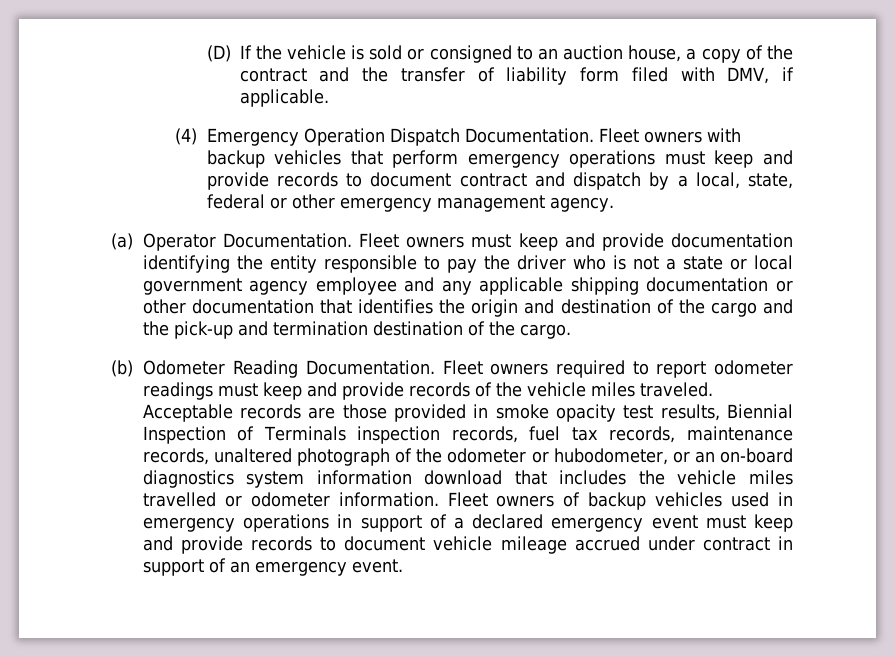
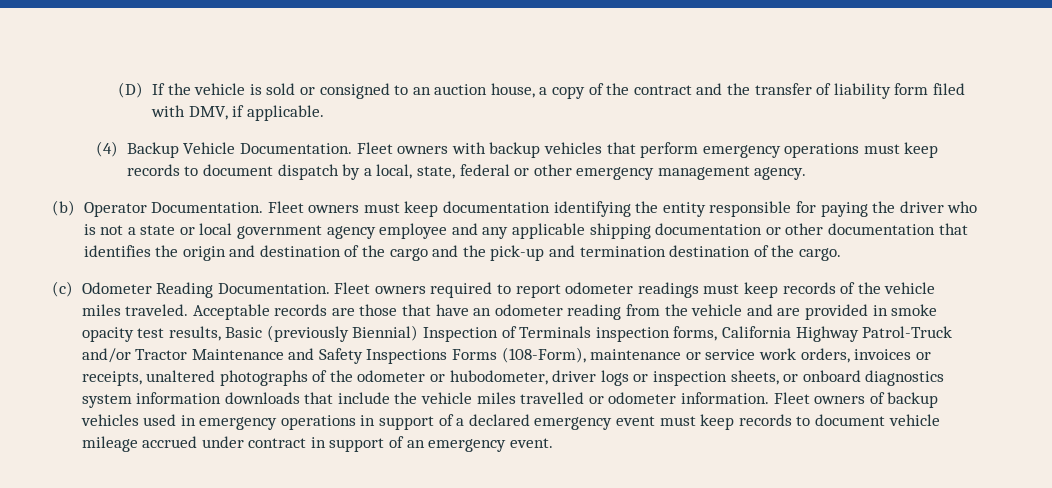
[206,128,460,146] Emergency Operation Dispatch -> [126,142,236,158] Backup Vehicle
[763,150,793,165] [206,172,565,190] and provide records to document contract and -> [126,164,273,176] records to document
[111,233,133,250] (a) -> [52,200,75,216] (b)
[564,233,664,251] and provide -> (439, 209) none
[423,256,477,273] to pay -> [795,201,868,217] for paying
[111,360,133,377] (b) -> [52,281,73,297] (c)
[306,382,404,400] and provide -> (778, 290) none
(387, 411) none -> [402,304,801,320] that have an odometer reading from the vehicle and are
[727,404,793,419] Biennial -> [225,325,419,342] Basic (previously Biennial)
[451,426,793,443] [142,448,391,466] records, fuel tax records, maintenance records, unaltered photograph -> [673,326,953,342] [81,347,931,364] [81,370,308,386] forms, California Highway Patrol-Truck and/or Tractor Maintenance and Safety Inspections Forms (108-Form), maintenance or service work orders, invoices or receipts, unaltered photographs
[672,448,793,463] [142,470,627,488] or an on-board diagnostics system information download that includes -> [552,370,945,386] [81,392,390,408] driver logs or inspection sheets, or onboard diagnostics system information downloads that include
[142,536,243,554] and provide -> (735, 422) none

